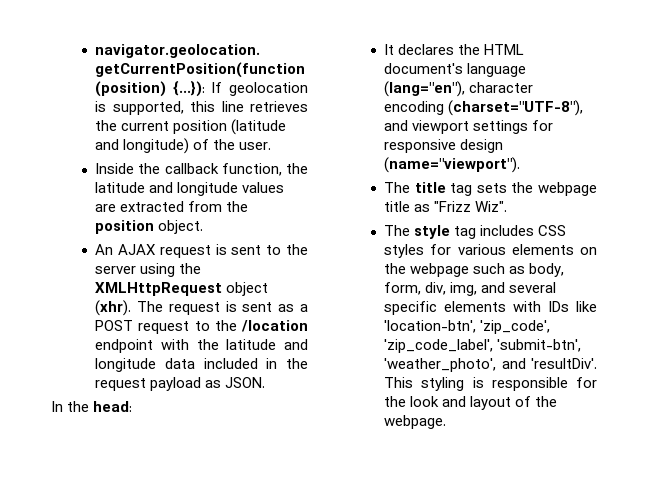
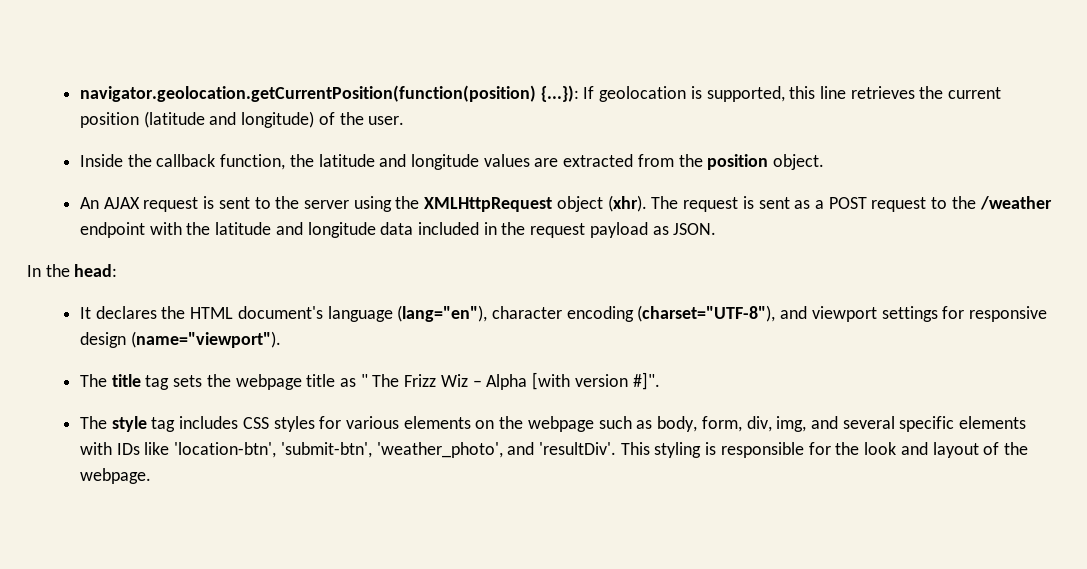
[241,320,308,332] /location -> [979,196,1052,210] /weather
[434,201,508,212] "Frizz Wiz". -> [360,372,660,390] " The Frizz Wiz – Alpha [with version #]".
[480,320,551,334] [384,339,494,353] 'zip_code', 'zip_code_label', -> (277, 450) none

